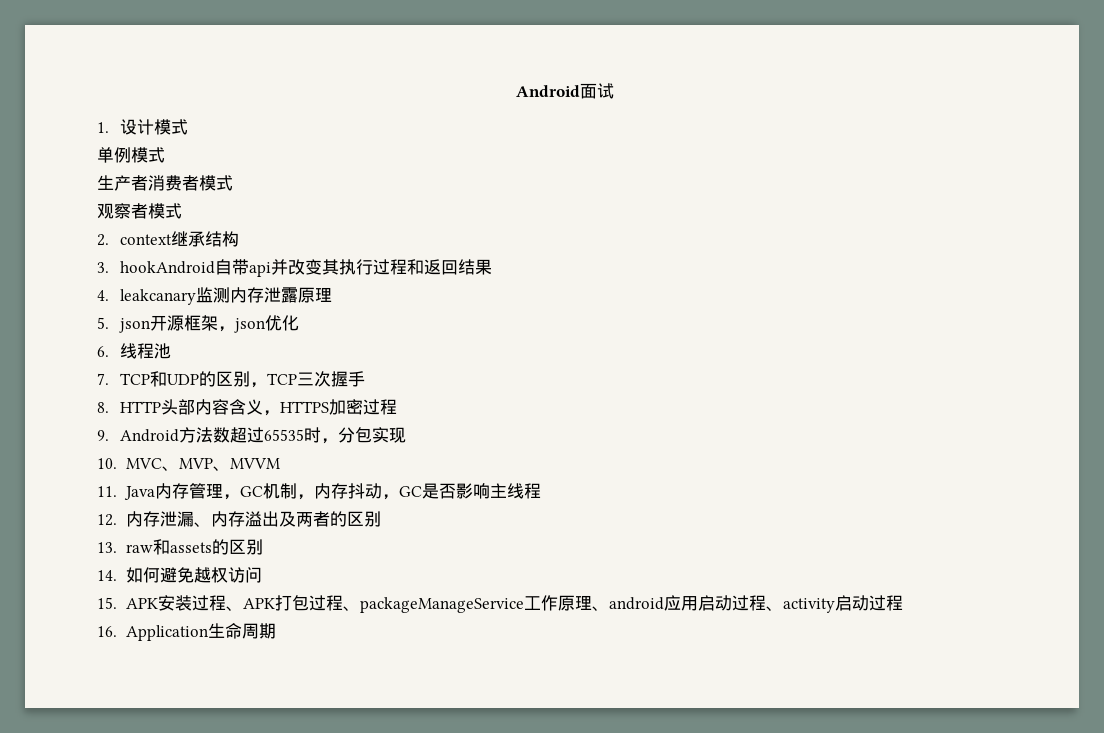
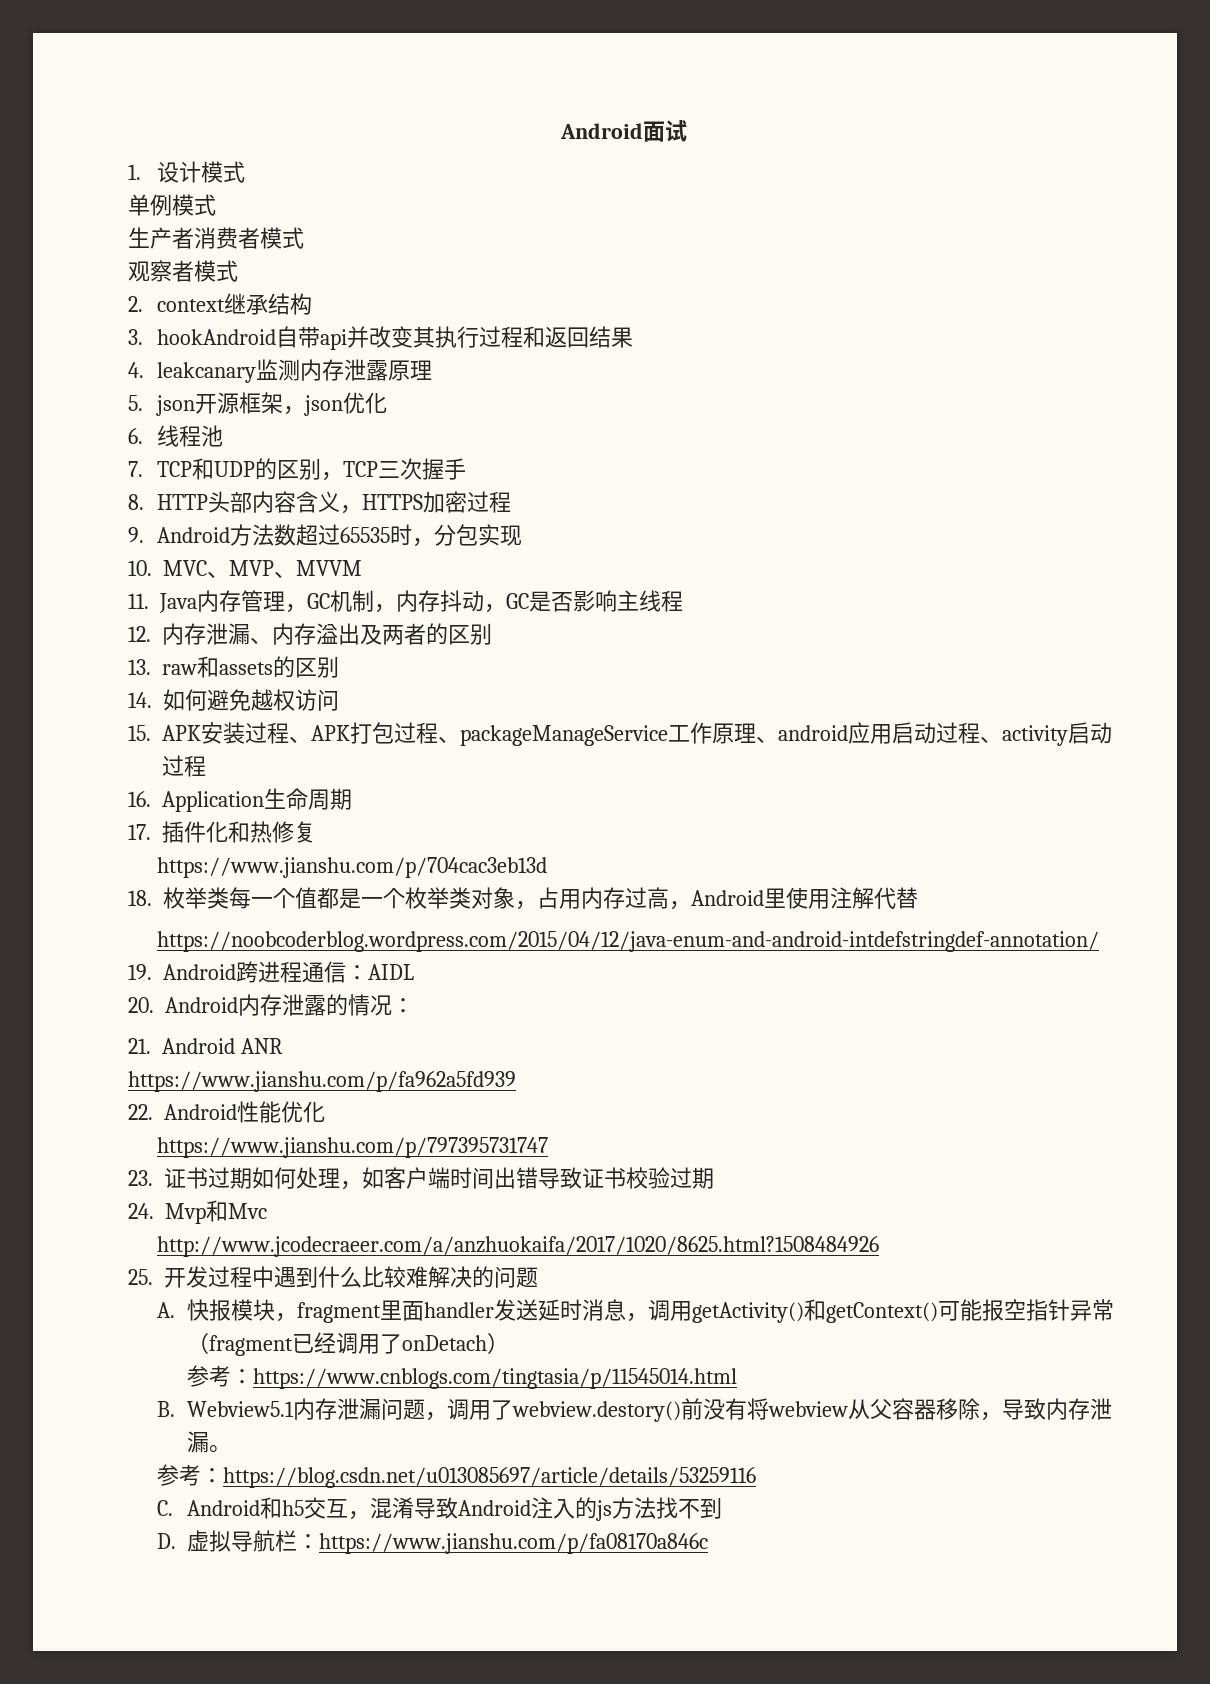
(276, 631) none -> [128,821,316,843] [157,857,548,878] [128,887,918,910] [157,931,1100,952] [128,961,414,983] [128,994,414,1016] [128,1038,283,1054] [128,1071,516,1092] [128,1101,325,1123] [157,1137,549,1158] [128,1167,714,1190] [128,1200,267,1224] [157,1236,880,1257] [128,1266,538,1288] [157,1299,1114,1323] [186,1332,509,1356] [186,1365,737,1389] [157,1398,1112,1422] [186,1431,231,1453] [157,1464,757,1488] [157,1497,722,1521] [157,1530,709,1554] // 17.插件化和热修复 // https://www.jianshu.com/p/704cac3eb13d // 18.枚举类每一个值都是一个枚举类对象，占用内存过高，Android里使用注解代替 // https://noobcoderblog.wordpress.com/2015/04/12/java-enum-and-android-intdefstringdef-annotation/ // 19. Android跨进程通信：AIDL // 20. Android内存泄露的情况： // 21. Android ANR // https://www.jianshu.com/p/fa962a5fd939 // 22. Android性能优化 // https://www.jianshu.com/p/797395731747 // 23.证书过期如何处理，如客户端时间出错导致证书校验过期 // 24. Mvp和Mvc // http://www.jcodecraeer.com/a/anzhuokaifa/2017/1020/8625.html?1508484926 // 25.开发过程中遇到什么比较难解决的问题 // A.快报模块，fragment里面handler发送延时消息，调用getActivity()和getContext()可能报空指针异常（fragment已经调用了onDetach） // 参考：https://www.cnblogs.com/tingtasia/p/11545014.html // B. Webview5.1内存泄漏问题，调用了webview.destory()前没有将webview从父容器移除，导致内存泄漏。 // 参考：https://blog.csdn.net/u013085697/article/details/53259116 // C. Android和h5交互，混淆导致Android注入的js方法找不到 // D.虚拟导航栏：https://www.jianshu.com/p/fa08170a846c

